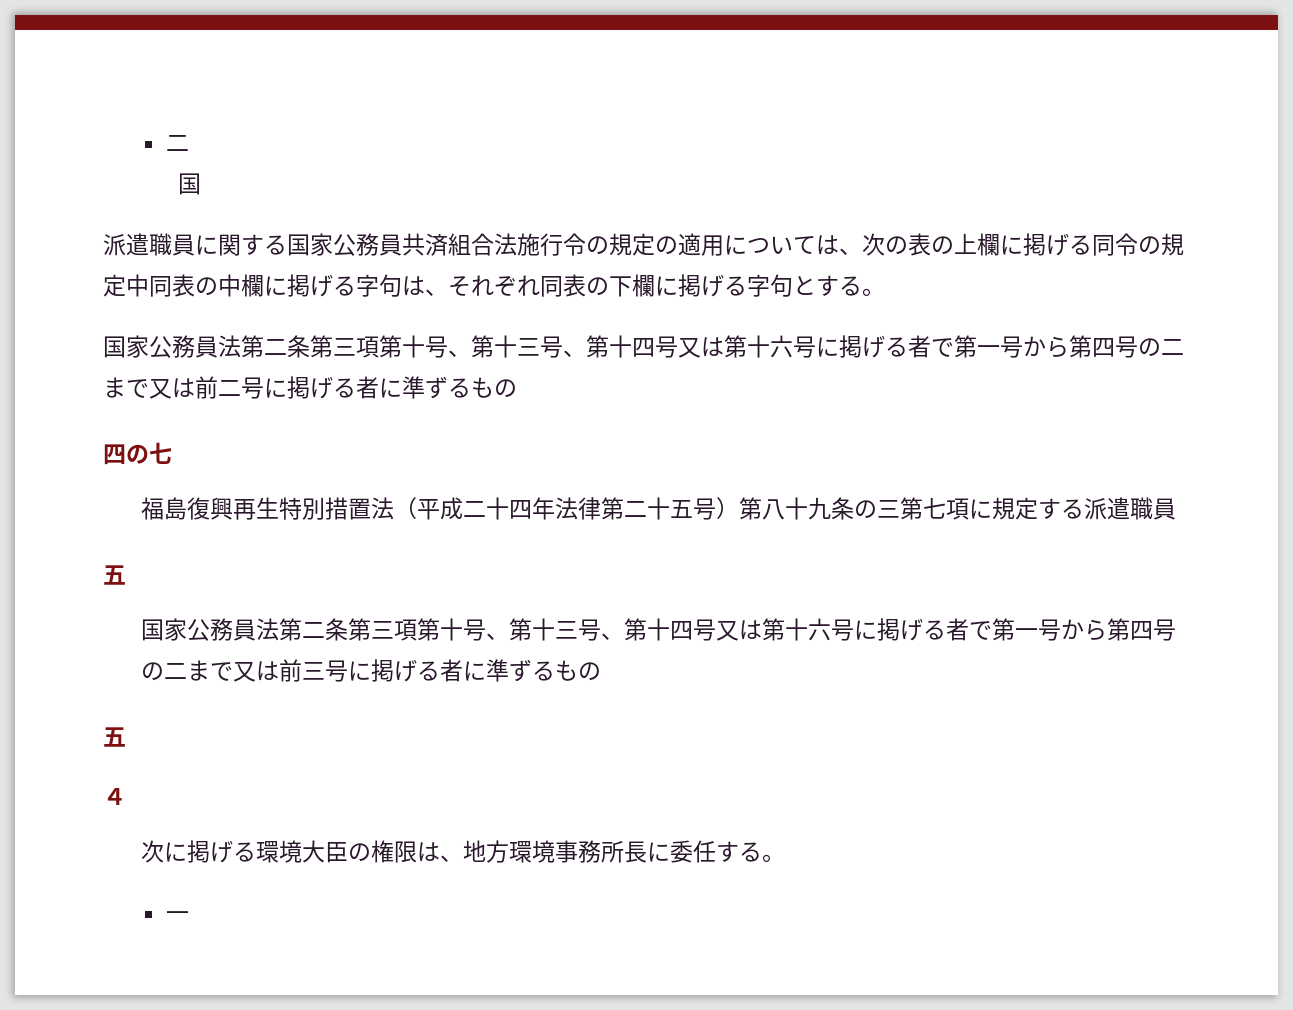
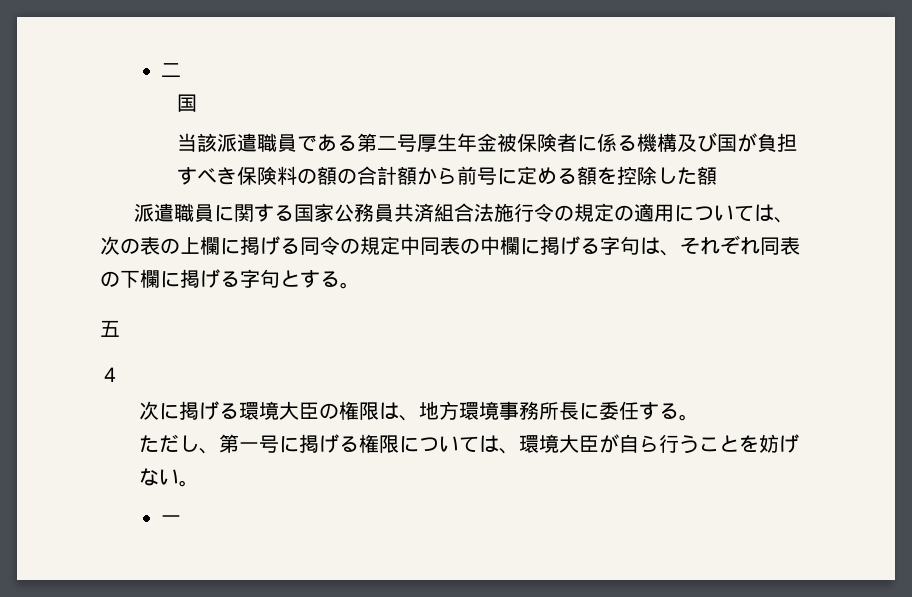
(202, 184) none -> [177,132,798,152] [177,166,718,185] // 当該派遣職員である第二号厚生年金被保険者に係る機構及び国が負担すべき保険料の額の合計額から前号に定める額を控除した額
[103,335,1184,358] [103,376,517,399] [103,442,172,465] [140,497,1176,520] [103,565,126,585] [140,618,1176,641] [140,659,601,682] // 国家公務員法第二条第三項第十号、第十三号、第十四号又は第十六号に掲げる者で第一号から第四号の二まで又は前二号に掲げる者に準ずるもの // 四の七 // 福島復興再生特別措置法（平成二十四年法律第二十五号）第八十九条の三第七項に規定する派遣職員 // 五 // 国家公務員法第二条第三項第十号、第十三号、第十四号又は第十六号に掲げる者で第一号から第四号の二まで又は前三号に掲げる者に準ずるもの -> (360, 285) none
(785, 858) none -> [138,434,799,454] [138,468,199,487] // ただし、第一号に掲げる権限については、環境大臣が自ら行うことを妨げない。

